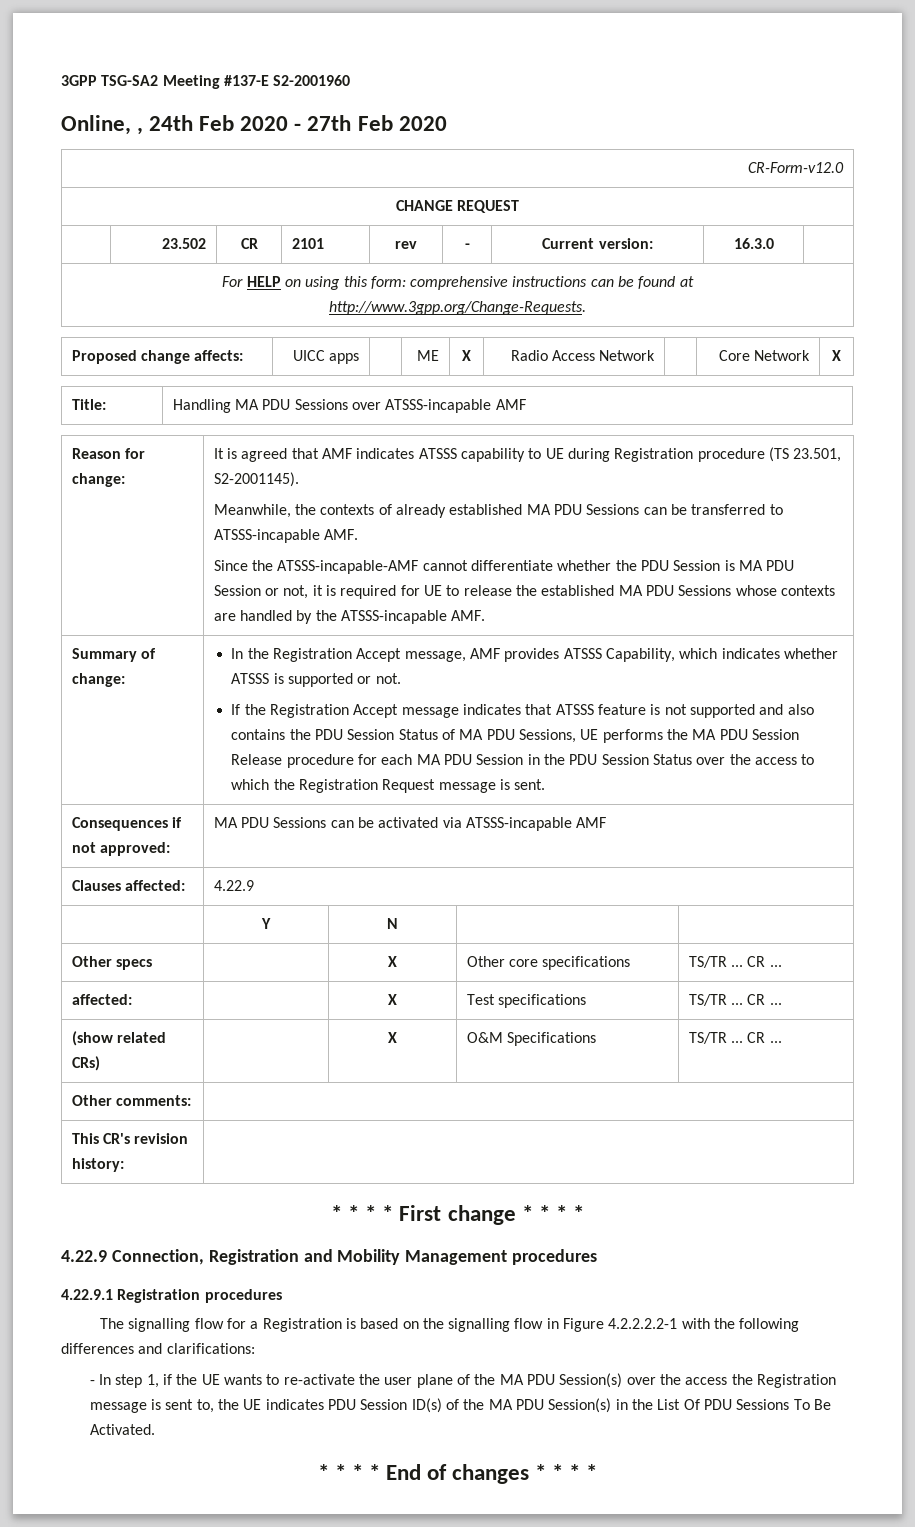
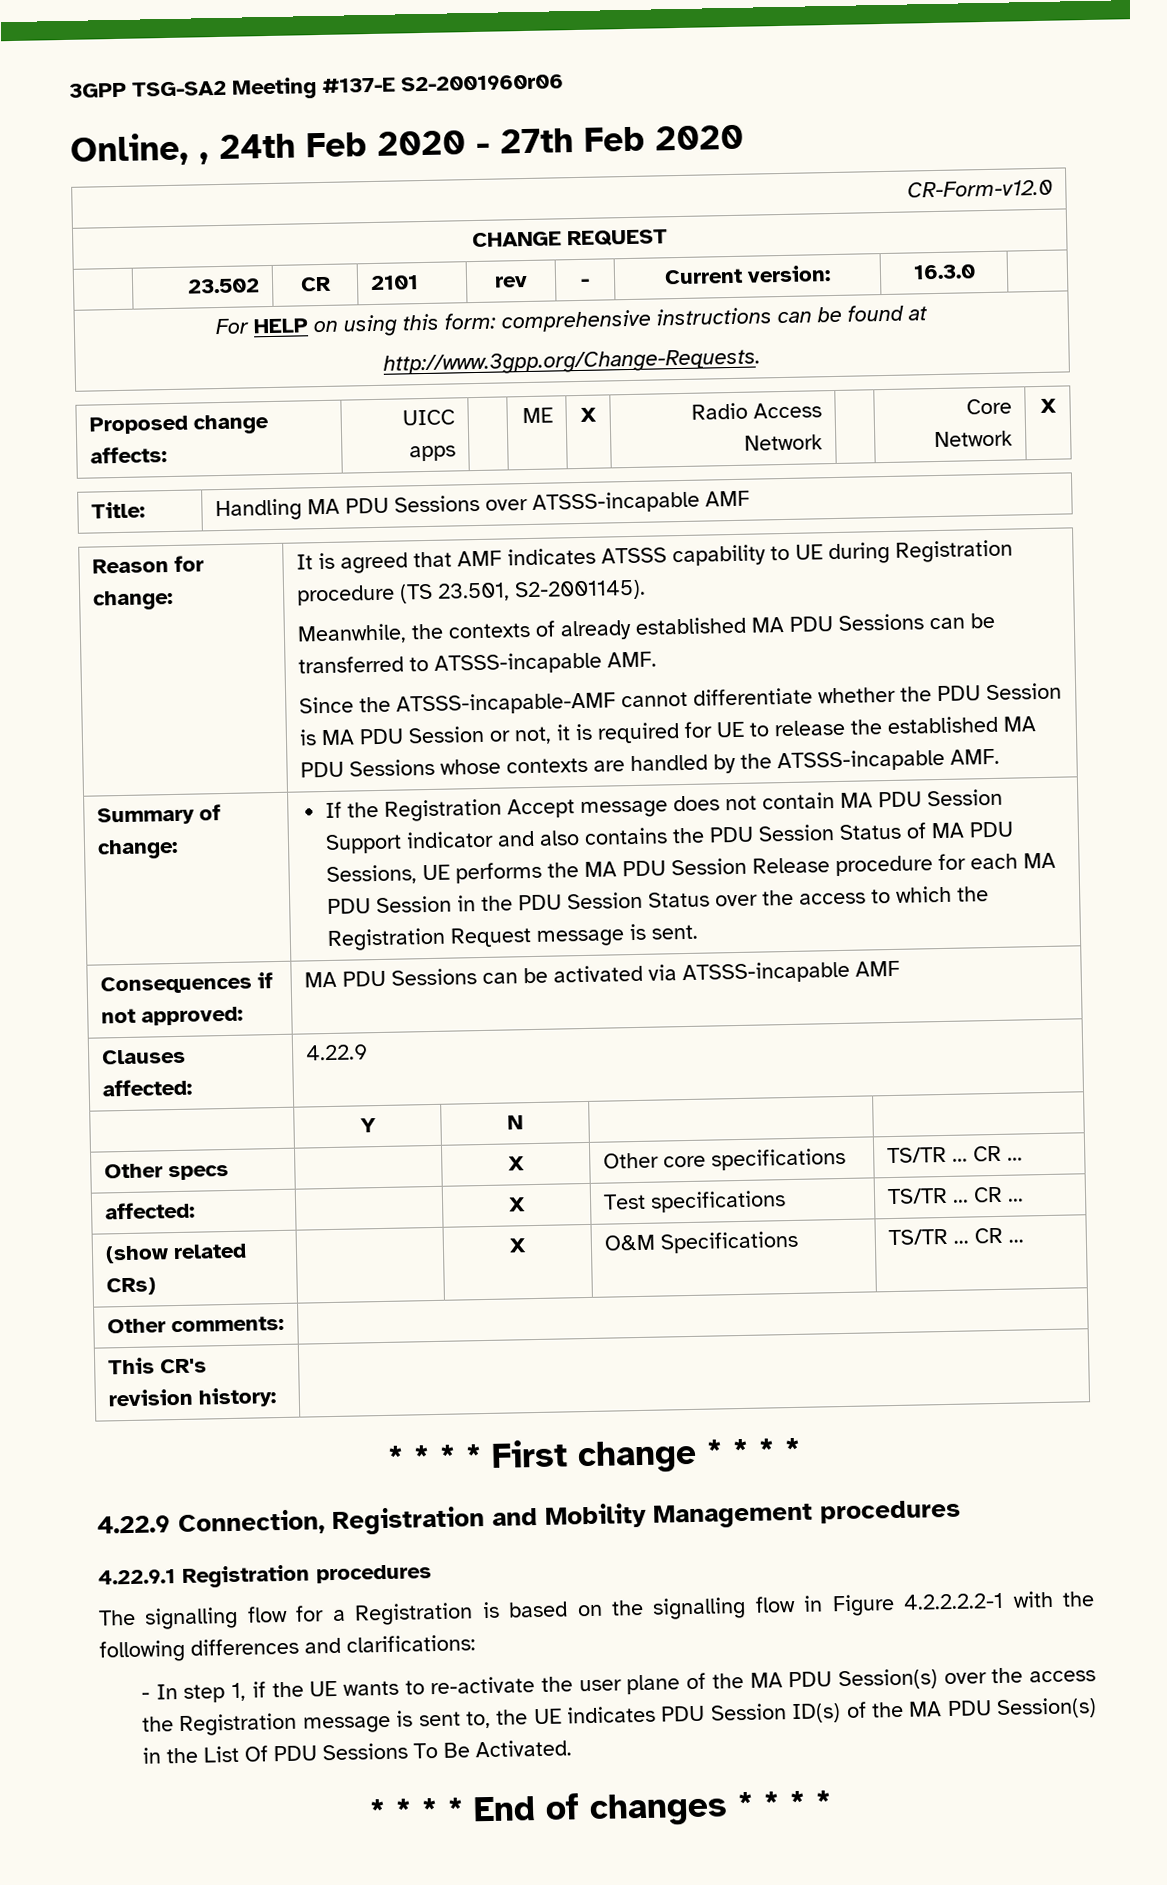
[273,75,351,86] S2-2001960 -> [401,74,564,92] S2-2001960r06
[231,648,838,662] [231,673,401,687] In the Registration Accept message, AMF provides ATSSS Capability, which indicates whether ATSSS is supported or not. // -> (179, 849) none
[462,704,755,718] indicates that ATSSS feature is not supported -> [673,788,1004,812] [325,830,495,855] does not contain MA PDU Session Support indicator

